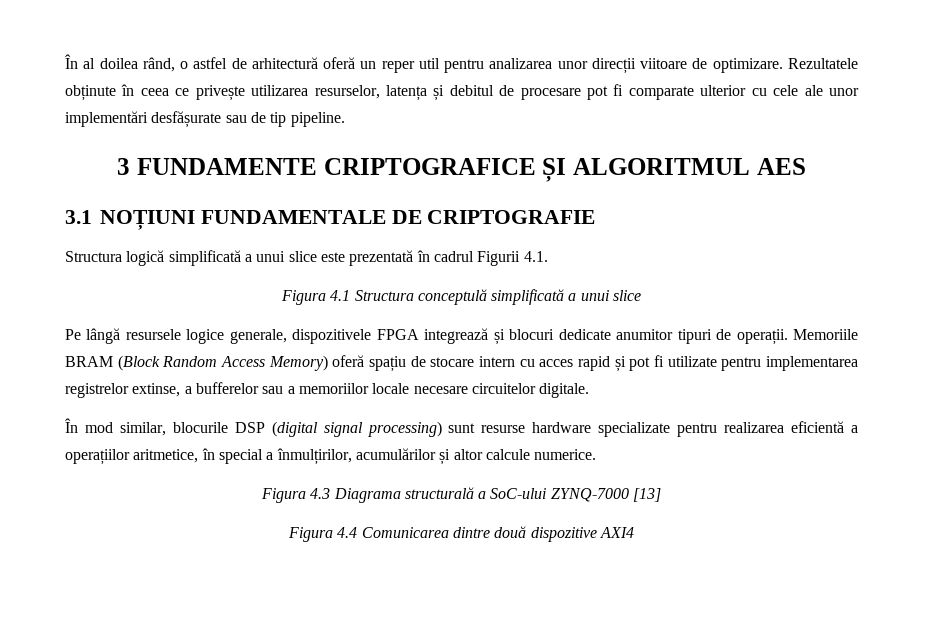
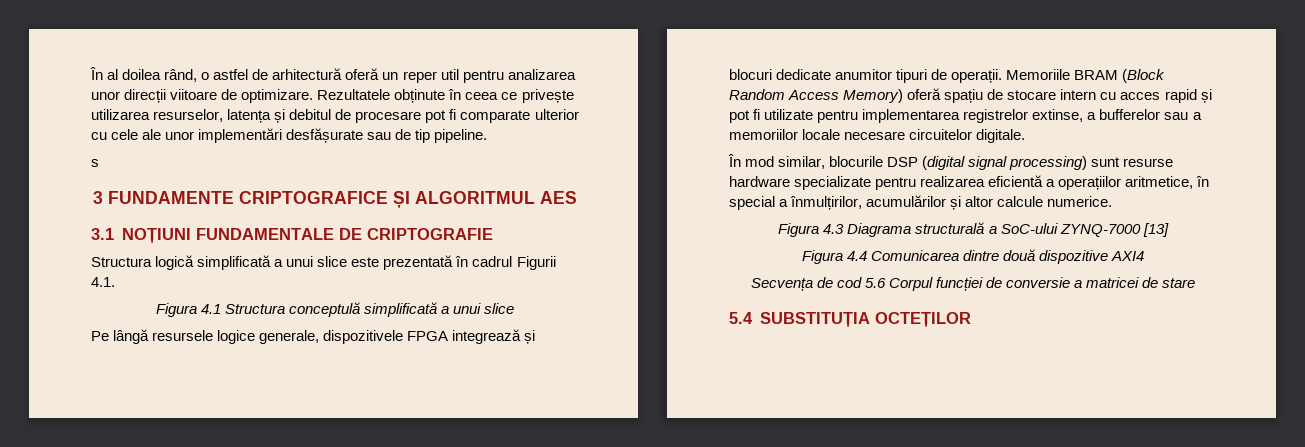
(345, 119) none -> [91,159,99,167] // s
(634, 532) none -> [750,277,1196,291] [729,312,971,327] // Secvența de cod 5.6 Corpul funcției de conversie a matricei de stare // 5.4 SUBSTITUȚIA OCTEȚILOR

